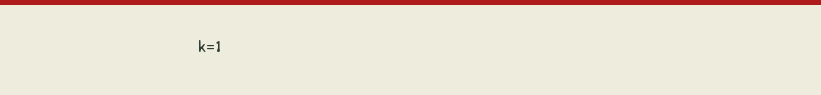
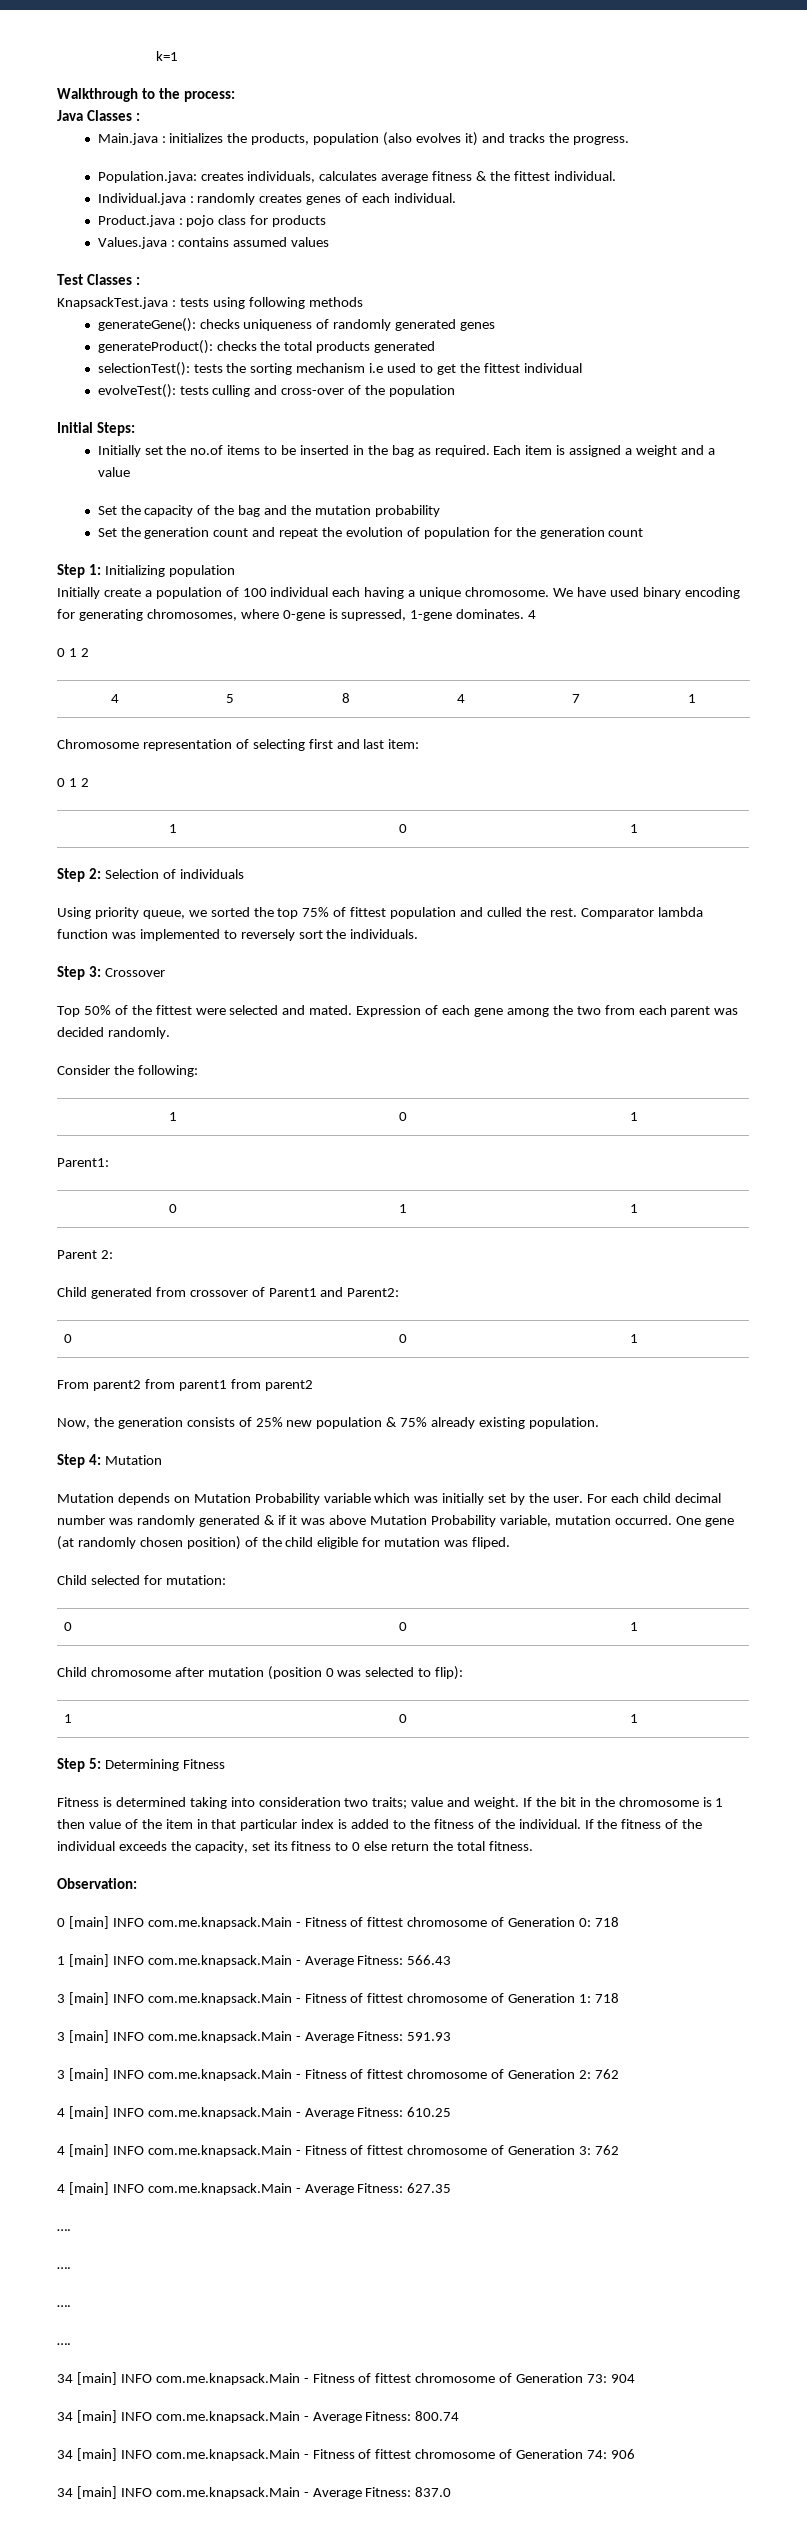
(223, 46) none -> [57,88,235,102] [57,110,140,121] [97,132,629,146] [97,171,616,183] [97,193,456,205] [97,215,327,227] [97,237,330,249] [57,274,140,285] [57,297,363,309] [97,318,496,332] [97,340,436,354] [97,362,582,376] [97,384,455,398] [57,422,135,436] [97,445,715,457] [97,467,130,477] [97,505,440,517] [97,527,644,539] [57,564,235,578] [57,587,740,599] [57,609,537,621] [57,648,89,657] [111,694,119,703] [226,694,234,703] [341,693,350,703] [457,694,465,703] [572,694,580,703] [687,694,696,703] [57,739,420,751] [57,778,89,787] [168,824,177,833] [399,824,407,833] [629,824,638,833] [57,868,244,882] [57,907,703,919] [57,929,419,941] [57,966,165,980] [57,1005,739,1017] [57,1027,170,1039] [57,1065,198,1077] [168,1112,177,1121] [399,1112,407,1121] [629,1112,638,1121] [57,1158,109,1167] [168,1204,177,1213] [399,1204,407,1213] [629,1204,638,1213] [57,1250,113,1259] [57,1287,400,1299] [63,1334,72,1343] [399,1334,407,1343] [629,1334,638,1343] [57,1379,313,1391] [57,1417,599,1429] [57,1454,162,1468] [57,1493,721,1505] [57,1515,734,1527] [57,1536,511,1550] [57,1575,226,1585] [63,1622,72,1631] [399,1622,407,1631] [629,1622,638,1631] [57,1666,464,1680] [63,1714,72,1723] [399,1714,407,1723] [629,1714,638,1723] [57,1758,225,1772] [57,1797,724,1809] [57,1819,703,1831] [57,1841,533,1853] [57,1878,137,1889] [57,1916,619,1929] [57,1954,452,1967] [57,1992,619,2005] [57,2030,452,2043] [57,2068,619,2081] [57,2106,452,2119] [57,2144,619,2157] [57,2182,452,2195] [57,2229,71,2231] [57,2267,71,2269] [57,2305,71,2307] [57,2343,71,2345] [57,2372,635,2385] [57,2410,460,2423] [57,2448,635,2461] [57,2486,452,2499] // Walkthrough to the process: // Java Classes : // Main.java : initializes the products, population (also evolves it) and tracks the progress. // Population.java: creates individuals, calculates average fitness & the fittest individual. // Individual.java : randomly creates genes of each individual. // Product.java : pojo class for products // Values.java : contains assumed values // Test Classes : // KnapsackTest.java : tests using following methods // generateGene(): checks uniqueness of randomly generated genes // generateProduct(): checks the total products generated // selectionTest(): tests the sorting mechanism i.e used to get the fittest individual // evolveTest(): tests culling and cross-over of the population // Initial Steps: // Initially set the no.of items to be inserted in the bag as required. Each item is assigned a weight and a value // Set the capacity of the bag and the mutation probability // Set the generation count and repeat the evolution of population for the generation count // Step 1: Initializing population // Initially create a population of 100 individual each having a unique chromosome. We have used binary encoding for generating chromosomes, where 0-gene is supressed, 1-gene dominates. 4 // 0 1 2 // 4 | 5 | 8 | 4 | 7 | 1 // Chromosome representation of selecting first and last item: // 0 1 2 // 1 | 0 | 1 // Step 2: Selection of individuals // Using priority queue, we sorted the top 75% of fittest population and culled the rest. Comparator lambda function was implemented to reversely sort the individuals. // Step 3: Crossover // Top 50% of the fittest were selected and mated. Expression of each gene among the two from each parent was decided randomly. // Consider the following: // 1 | 0 | 1 // Parent1: // 0 | 1 | 1 // Parent 2: // Child generated from crossover of Parent1 and Parent2: // 0 | 0 | 1 // From parent2 from parent1 from parent2 // Now, the generation consists of 25% new population & 75% already existing population. // Step 4: Mutation // Mutation depends on Mutation Probability variable which was initially set by the user. For each child decimal number was randomly generated & if it was above Mutation Probability variable, mutation occurred. One gene (at randomly chosen position) of the child eligible for mutation was fliped. // Child selected for mutation: // 0 | 0 | 1 // Child chromosome after mutation (position 0 was selected to flip): // 1 | 0 | 1 // Step 5: Determining Fitness // Fitness is determined taking into consideration two traits; value and weight. If the bit in the chromosome is 1 then value of the item in that particular index is added to the fitness of the individual. If the fitness of the individual exceeds the capacity, set its fitness to 0 else return the total fitness. // Observation: // 0 [main] INFO com.me.knapsack.Main - Fitness of fittest chromosome of Generation 0: 718 // 1 [main] INFO com.me.knapsack.Main - Average Fitness: 566.43 // 3 [main] INFO com.me.knapsack.Main - Fitness of fittest chromosome of Generation 1: 718 // 3 [main] INFO com.me.knapsack.Main - Average Fitness: 591.93 // 3 [main] INFO com.me.knapsack.Main - Fitness of fittest chromosome of Generation 2: 762 // 4 [main] INFO com.me.knapsack.Main - Average Fitness: 610.25 // 4 [main] INFO com.me.knapsack.Main - Fitness of fittest chromosome of Generation 3: 762 // 4 [main] INFO com.me.knapsack.Main - Average Fitness: 627.35 // …. // …. // …. // …. // 34 [main] INFO com.me.knapsack.Main - Fitness of fittest chromosome of Generation 73: 904 // 34 [main] INFO com.me.knapsack.Main - Average Fitness: 800.74 // 34 [main] INFO com.me.knapsack.Main - Fitness of fittest chromosome of Generation 74: 906 // 34 [main] INFO com.me.knapsack.Main - Average Fitness: 837.0

